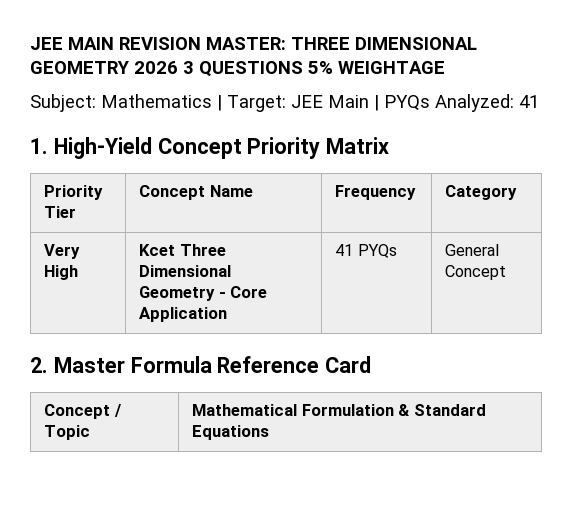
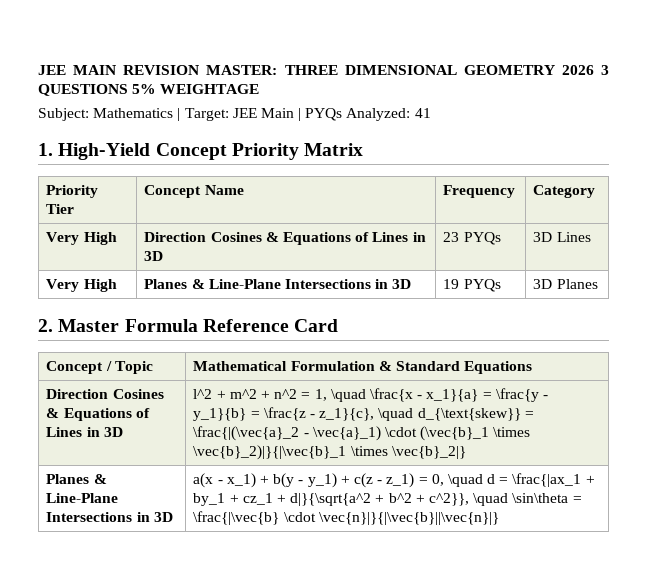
[139,244,226,256] [139,265,232,277] [139,286,268,301] [139,307,228,322] [335,244,397,258] [445,244,500,256] [445,265,507,280] Kcet Three Dimensional Geometry - Core Application | 41 PYQs | General Concept -> [144,232,426,245] [144,251,164,261] [443,232,501,245] [533,232,591,242] [46,279,117,292] [144,279,412,289] [443,279,501,292] [533,279,598,289] Direction Cosines & Equations of Lines in 3D | 23 PYQs | 3D Lines // Very High | Planes & Line-Plane Intersections in 3D | 19 PYQs | 3D Planes
(270, 432) none -> [46,389,164,399] [46,408,150,421] [46,427,123,437] [193,388,548,402] [193,407,534,421] [193,426,531,441] [193,445,466,460] [46,474,107,484] [46,493,119,503] [46,512,173,522] [193,473,595,488] [193,493,582,506] [193,511,499,525] // Direction Cosines & Equations of Lines in 3D | l^2 + m^2 + n^2 = 1, \quad \frac{x - x_1}{a} = \frac{y - y_1}{b} = \frac{z - z_1}{c}, \quad d_{\text{skew}} = \frac{|(\vec{a}_2 - \vec{a}_1) \cdot (\vec{b}_1 \times \vec{b}_2)|}{|\vec{b}_1 \times \vec{b}_2|} // Planes & Line-Plane Intersections in 3D | a(x - x_1) + b(y - y_1) + c(z - z_1) = 0, \quad d = \frac{|ax_1 + by_1 + cz_1 + d|}{\sqrt{a^2 + b^2 + c^2}}, \quad \sin\theta = \frac{|\vec{b} \cdot \vec{n}|}{|\vec{b}||\vec{n}|}

